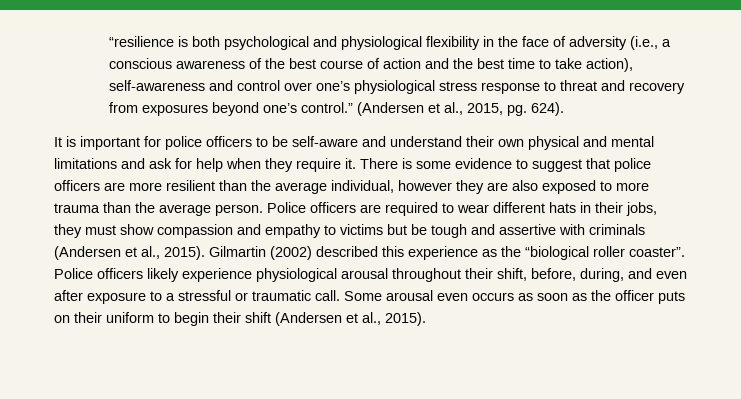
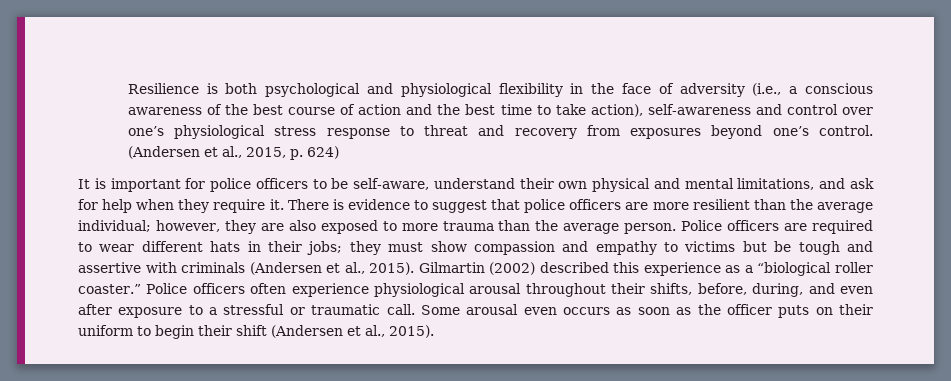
[109,36,175,47] “resilience -> [127,83,199,94] Resilience
[301,102,354,113] control.” -> [818,125,873,136] control.
[507,102,565,116] pg. 624). -> [289,146,339,160] p. 624)
[292,136,386,147] self-aware and -> [353,178,430,190] self-aware,
[54,158,117,169] limitations -> [737,178,815,190] limitations,
[416,161,451,169] some -> (344, 204) none
[331,180,452,193] individual, however -> [78,220,220,232] individual; however,
[626,202,657,216] jobs, -> [307,241,343,255] jobs;
[501,246,521,257] the -> [744,265,753,273] a
[629,247,685,257] [54,268,179,282] coaster”. Police officers likely -> [78,283,287,294] coaster.” Police officers often
[497,268,527,281] shift, -> [650,283,693,295] shifts,

